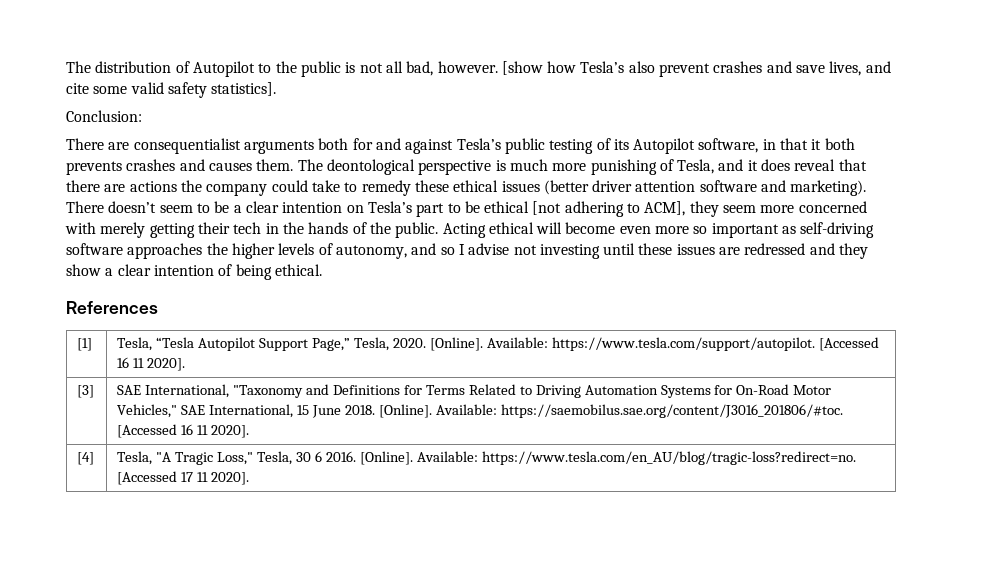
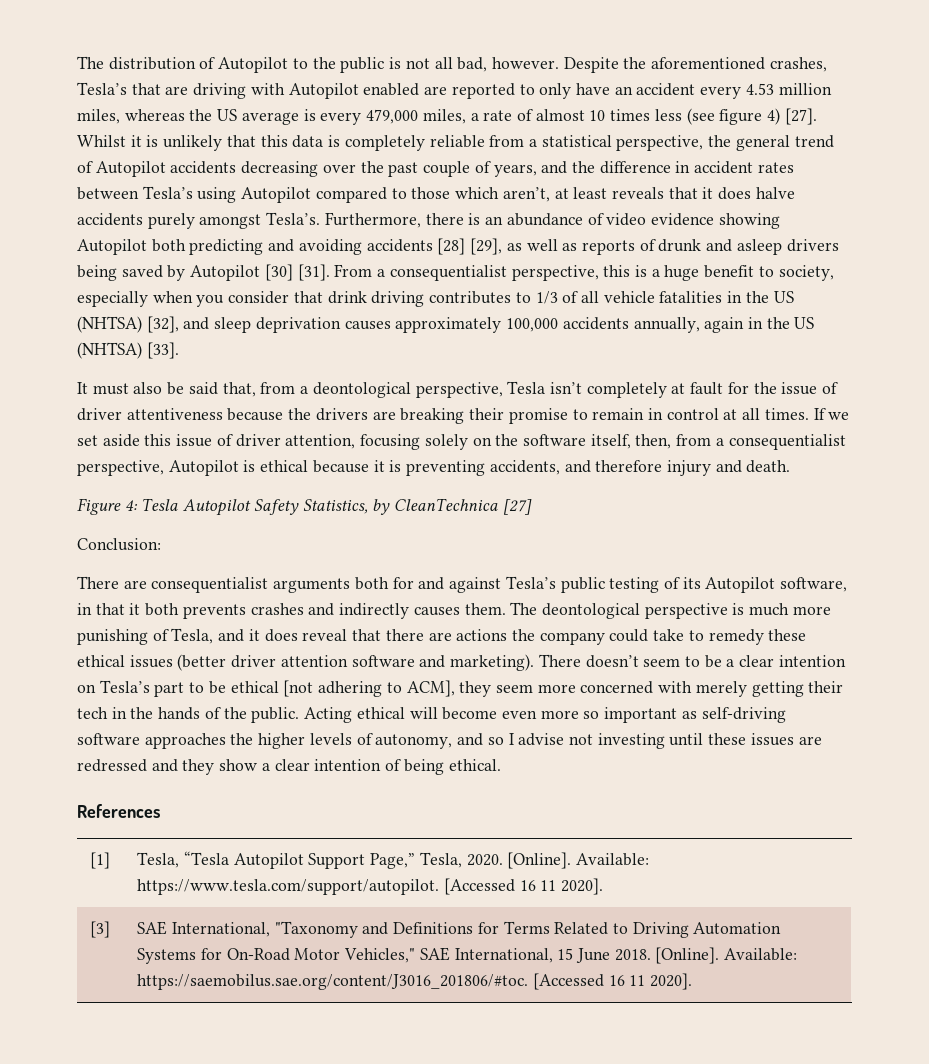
[501,61,891,77] [66,82,277,98] [show how Tesla’s also prevent crashes and save lives, and cite some valid safety statistics]. -> [563,57,827,73] [77,82,832,99] [77,108,817,125] [77,135,834,151] [77,161,794,177] [77,186,795,203] [77,212,780,229] [77,238,839,255] [77,264,834,281] [77,291,794,307] [77,316,815,333] [77,342,179,359] [77,381,839,398] [77,408,850,424] [77,434,846,450] [77,460,791,476] [77,498,532,516] Despite the aforementioned crashes, Tesla’s that are driving with Autopilot enabled are reported to only have an accident every 4.53 million miles, whereas the US average is every 479,000 miles, a rate of almost 10 times less (see figure 4) [27]. Whilst it is unlikely that this data is completely reliable from a statistical perspective, the general trend of Autopilot accidents decreasing over the past couple of years, and the difference in accident rates between Tesla’s using Autopilot compared to those which aren’t, at least reveals that it does halve accidents purely amongst Tesla’s. Furthermore, there is an abundance of video evidence showing Autopilot both predicting and avoiding accidents [28] [29], as well as reports of drunk and asleep drivers being saved by Autopilot [30] [31]. From a consequentialist perspective, this is a huge benefit to society, especially when you consider that drink driving contributes to 1/3 of all vehicle fatalities in the US (NHTSA) [32], and sleep deprivation causes approximately 100,000 accidents annually, again in the US (NHTSA) [33]. // It must also be said that, from a deontological perspective, Tesla isn’t completely at fault for the issue of driver attentiveness because the drivers are breaking their promise to remain in control at all times. If we set aside this issue of driver attention, focusing solely on the software itself, then, from a consequentialist perspective, Autopilot is ethical because it is preventing accidents, and therefore injury and death. // Figure 4: Tesla Autopilot Safety Statistics, by CleanTechnica [27]
(205, 165) none -> [339,603,410,619] indirectly
[77,452,95,465] [117,451,856,465] [117,471,250,485] // [4] | Tesla, "A Tragic Loss," Tesla, 30 6 2016. [Online]. Available: https://www.tesla.com/en_AU/blog/tragic-loss?redirect=no. [Accessed 17 11 2020]. -> (693, 981) none

